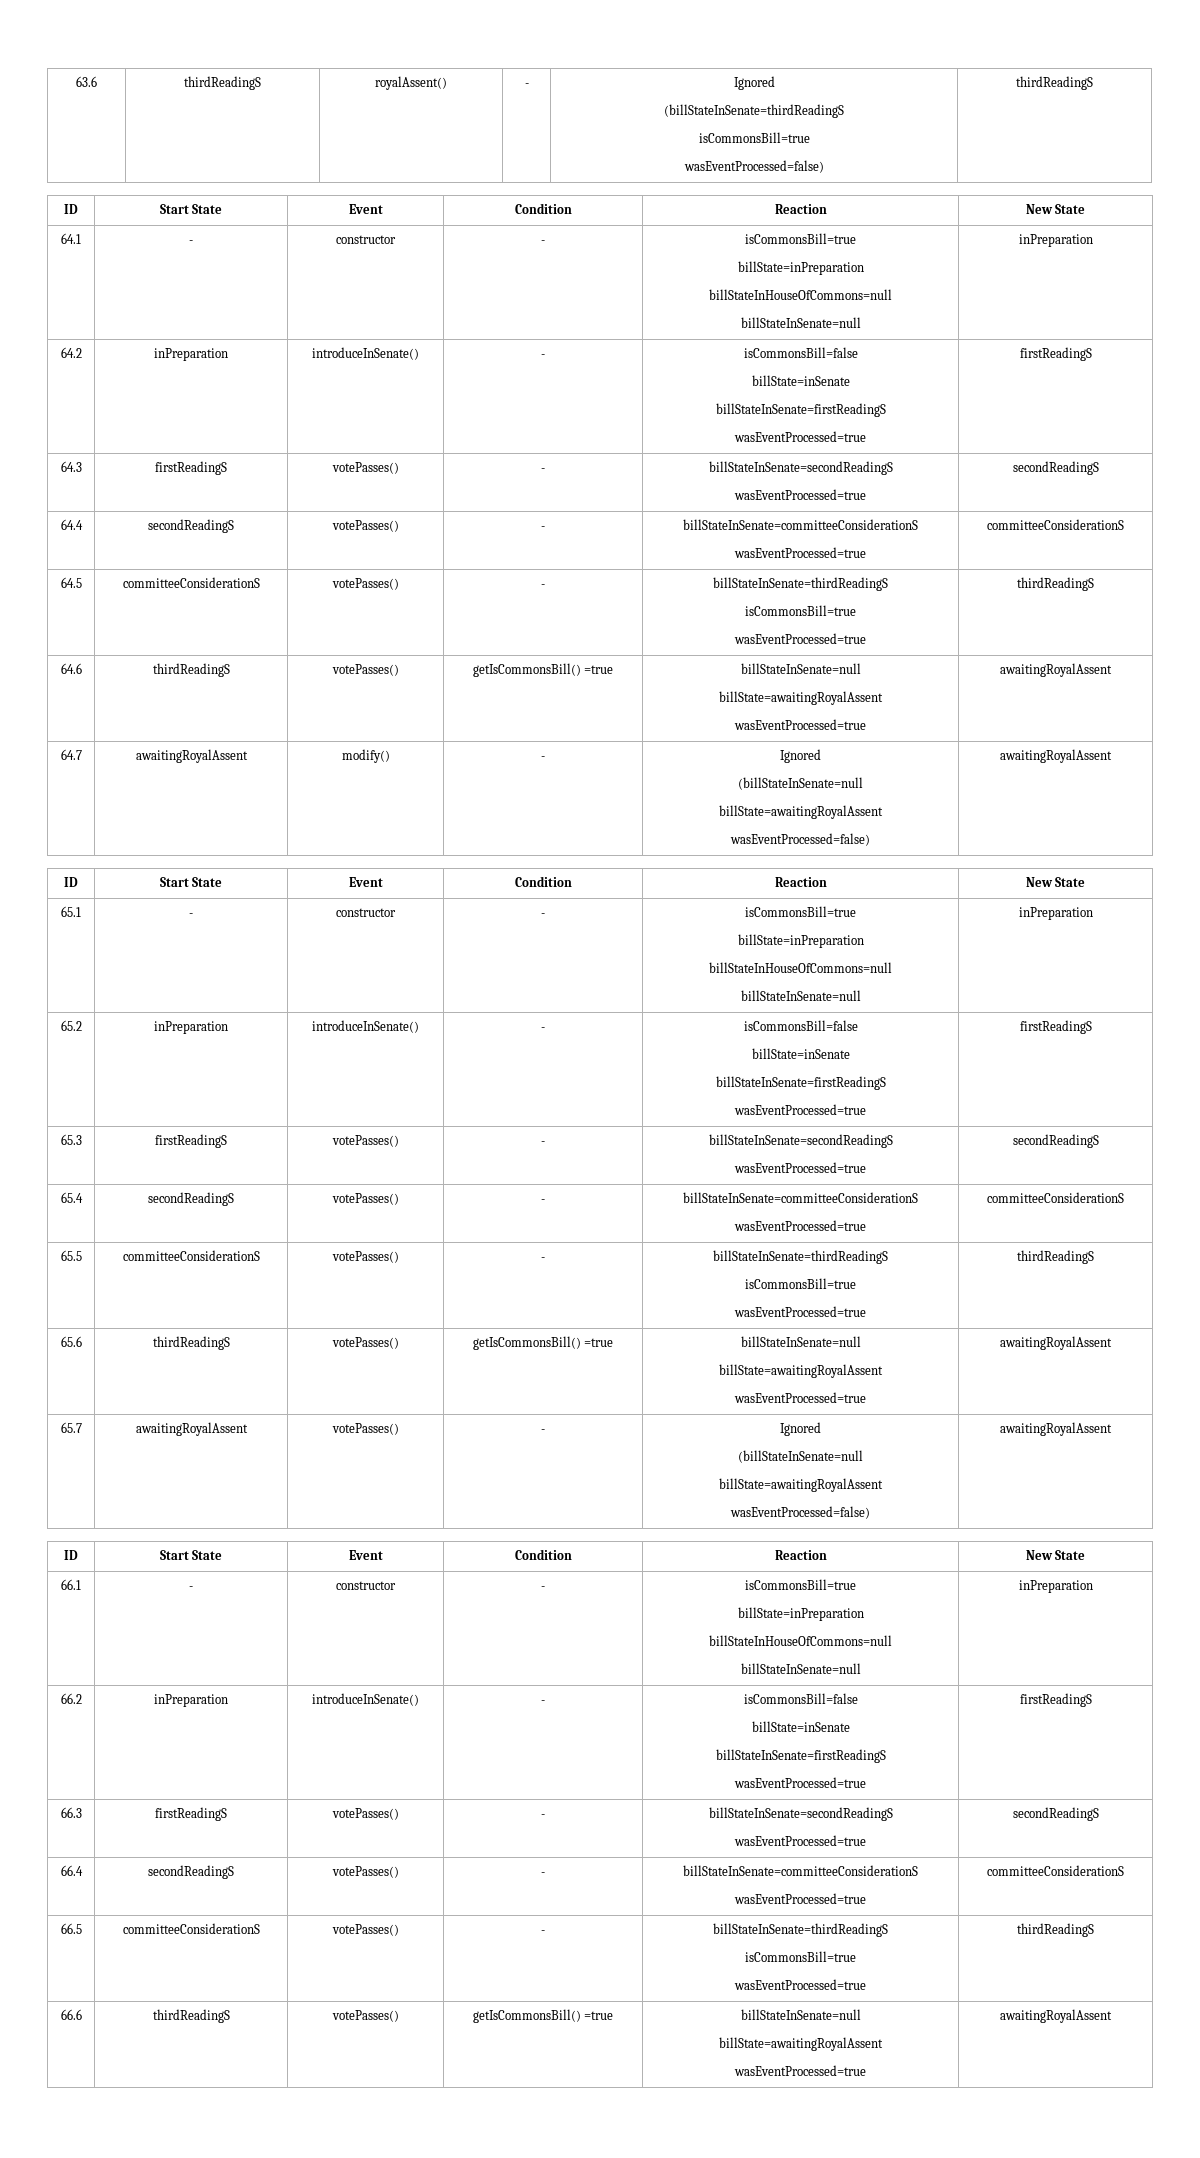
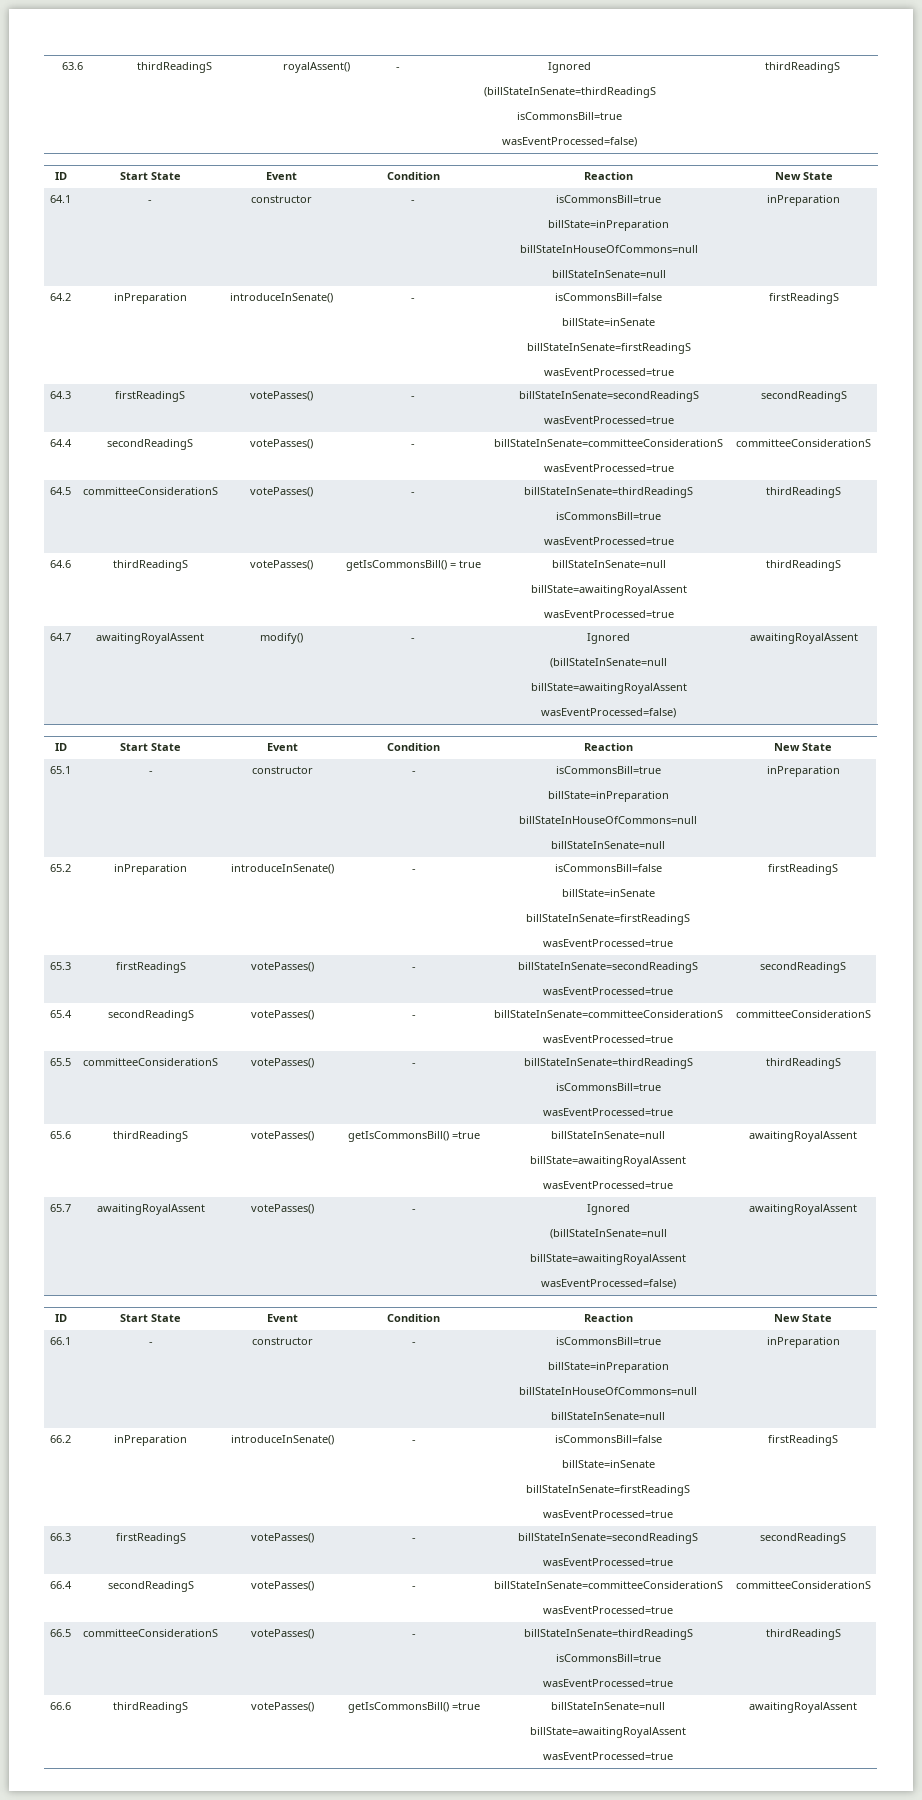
[584,665,614,674] [740,663,861,674] [719,691,883,705] [734,719,866,730] [1000,663,1112,677] =true | billStateInSenate=null // billState=awaitingRoyalAssent // wasEventProcessed=true | awaitingRoyalAssent -> [449,560,481,568] [551,560,666,568] [530,585,687,596] [543,610,674,618] [766,560,841,571] = true | billStateInSenate=null // billState=awaitingRoyalAssent // wasEventProcessed=true | thirdReadingS

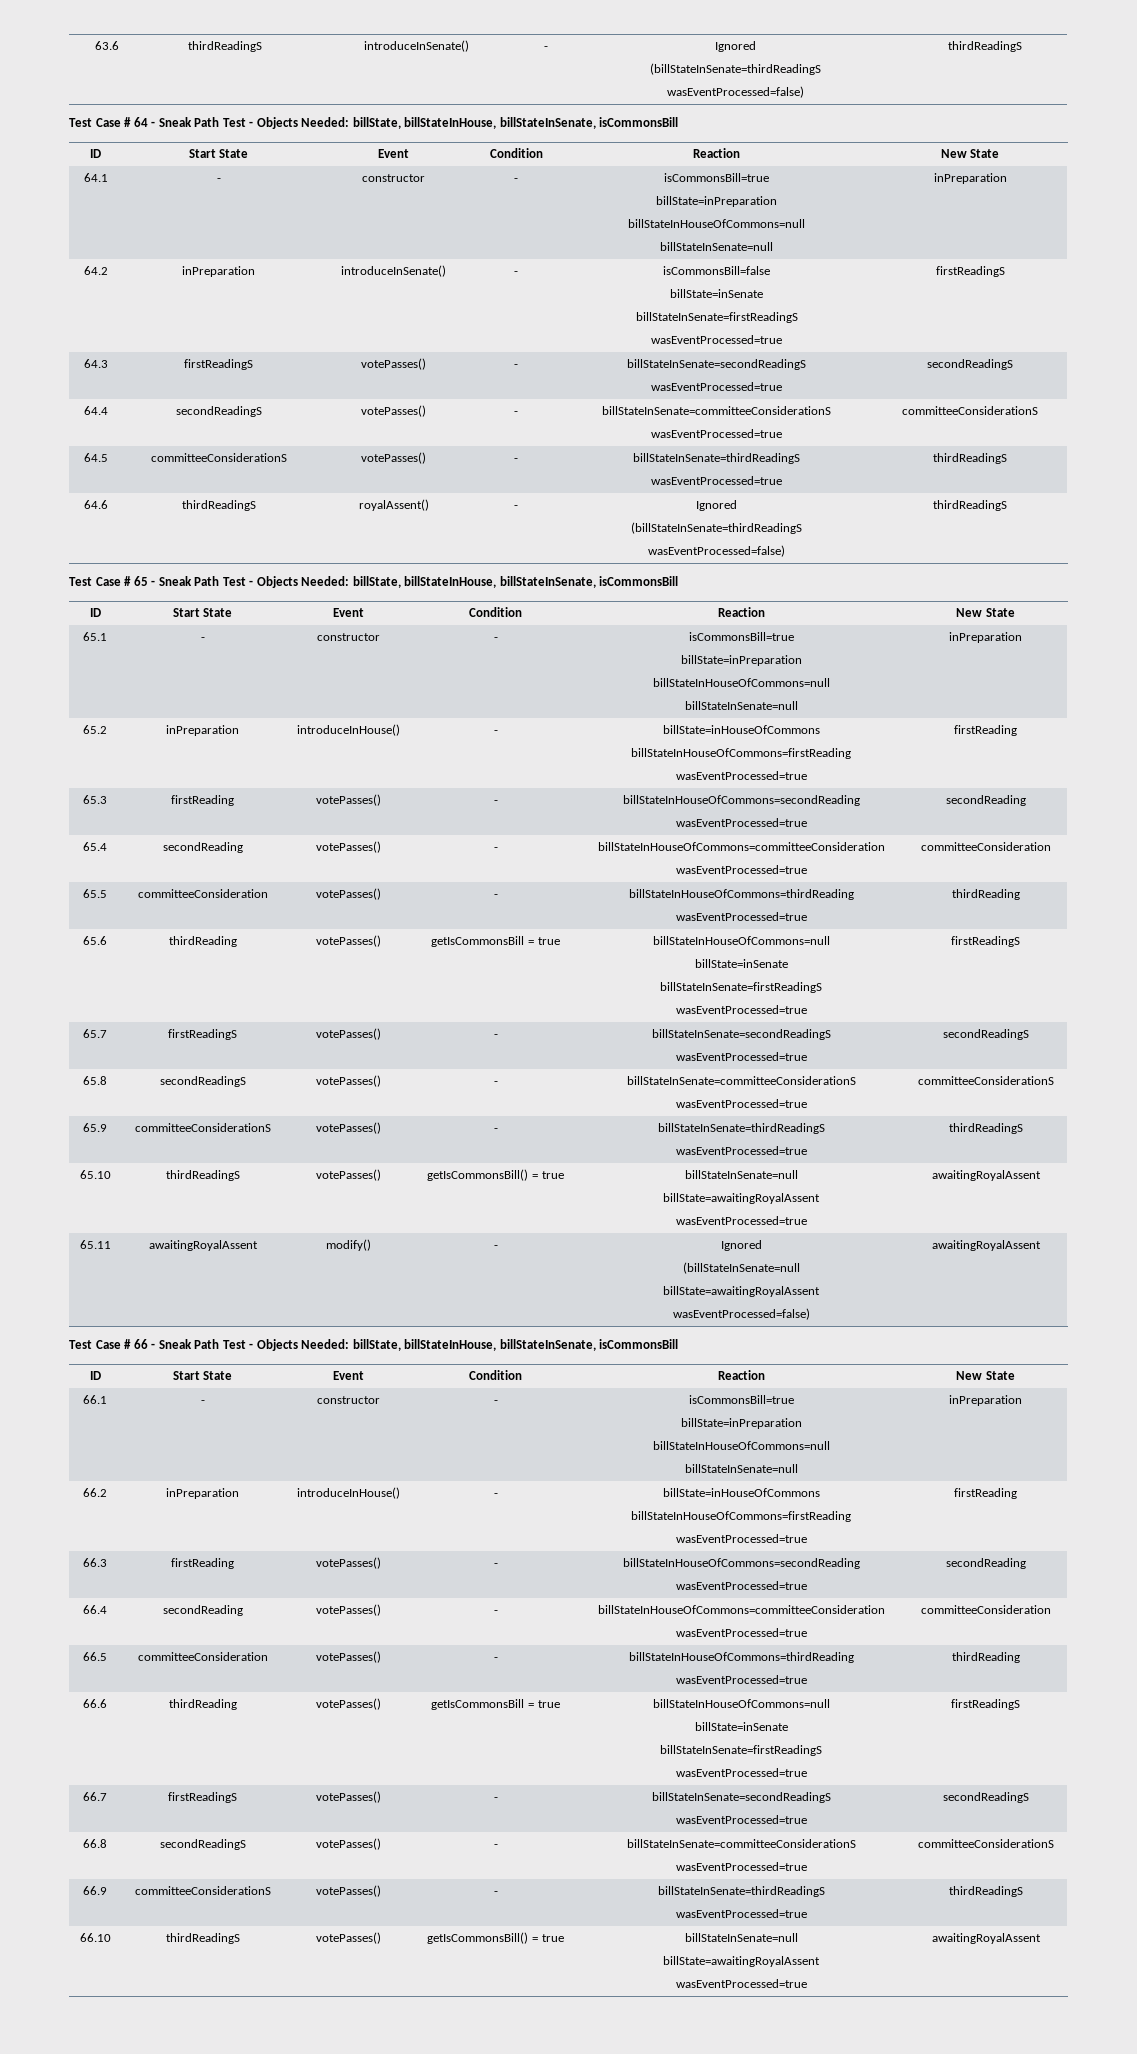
[283,62,350,73] [396,67,400,70] [548,62,591,73] [483,87,656,98] [517,112,622,120] [502,137,637,147] [765,62,840,73] royalAssent() | - | Ignored // (billStateInSenate=thirdReadingS // isCommonsBill=true // wasEventProcessed=false) | thirdReadingS -> [363,40,469,52] [544,46,548,50] [714,41,756,52] [649,63,821,75] [666,86,804,98] [948,41,1022,52] [69,117,679,129] introduceInSenate() | - | Ignored // (billStateInSenate=thirdReadingS // wasEventProcessed=false) | thirdReadingS // Test Case # 64 - Sneak Path Test - Objects Needed: billState, billStateInHouse, billStateInSenate, isCommonsBill
[556,512,661,520] // isCommonsBill=true -> (800, 458) none
[249,560,313,570] [345,560,481,571] [551,560,666,568] [530,585,687,596] [543,610,674,618] [766,560,841,571] [50,633,71,641] [96,633,204,644] [259,633,303,644] [411,638,415,641] [587,633,630,644] [550,658,667,668] [530,683,687,694] [541,708,676,718] [749,633,858,644] votePasses() | getIsCommonsBill() = true | billStateInSenate=null // billState=awaitingRoyalAssent // wasEventProcessed=true | thirdReadingS // 64.7 | awaitingRoyalAssent | modify() | - | Ignored // (billStateInSenate=null // billState=awaitingRoyalAssent // wasEventProcessed=false) | awaitingRoyalAssent -> [358,499,429,511] [514,505,518,509] [696,500,737,511] [631,522,802,534] [648,545,785,557] [933,500,1007,511] [69,576,679,588] royalAssent() | - | Ignored // (billStateInSenate=thirdReadingS // wasEventProcessed=false) | thirdReadingS // Test Case # 65 - Sneak Path Test - Objects Needed: billState, billStateInHouse, billStateInSenate, isCommonsBill
[231,864,334,874] [411,869,416,872] [554,864,662,872] [561,889,655,897] [526,914,690,925] [543,939,673,947] [768,864,838,875] [50,962,71,970] [115,962,186,973] [251,962,314,972] [411,967,416,970] [518,962,698,973] [543,987,673,995] [760,962,846,973] [50,1010,72,1018] [107,1010,194,1021] [251,1010,314,1020] [411,1015,416,1018] [493,1010,723,1018] [543,1035,673,1043] [735,1010,871,1018] [50,1058,71,1066] [83,1058,218,1066] [251,1058,314,1068] [411,1063,416,1066] [523,1058,693,1069] [555,1083,661,1091] [543,1108,673,1116] [765,1058,841,1069] [50,1131,71,1139] [113,1131,188,1142] [251,1131,314,1141] [347,1131,480,1142] introduceInSenate() | - | isCommonsBill=false // billState=inSenate // billStateInSenate=firstReadingS // wasEventProcessed=true | firstReadingS // 65.3 | firstReadingS | votePasses() | - | billStateInSenate=secondReadingS // wasEventProcessed=true | secondReadingS // 65.4 | secondReadingS | votePasses() | - | billStateInSenate=committeeConsiderationS // wasEventProcessed=true | committeeConsiderationS // 65.5 | committeeConsiderationS | votePasses() | - | billStateInSenate=thirdReadingS // isCommonsBill=true // wasEventProcessed=true | thirdReadingS // 65.6 | thirdReadingS | votePasses() | getIsCommonsBill() =true -> [297,724,400,736] [493,730,498,734] [662,725,820,734] [631,748,851,759] [675,771,807,780] [954,725,1017,736] [83,795,107,804] [171,795,234,806] [316,794,381,806] [493,800,498,804] [622,795,860,806] [675,818,807,827] [945,795,1026,806] [83,842,107,851] [162,842,243,853] [316,841,381,853] [493,847,498,851] [597,842,885,851] [675,865,807,874] [920,842,1051,851] [83,889,107,898] [137,889,268,898] [316,888,381,900] [493,894,498,898] [628,889,854,900] [675,912,807,921] [951,889,1020,900] [83,936,107,945] [168,936,237,947] [316,935,381,947] [431,936,560,947] [652,936,830,945] [694,959,788,968] [660,982,822,993] [675,1005,807,1014] [951,936,1020,947] [83,1029,107,1038] [168,1029,237,1040] [316,1028,381,1040] [493,1034,498,1038] [651,1029,831,1040] [675,1052,807,1061] [942,1029,1029,1040] [83,1076,107,1085] [159,1076,246,1087] [316,1075,381,1087] [493,1081,498,1085] [626,1076,856,1085] [675,1099,807,1108] [917,1076,1054,1085] [83,1123,107,1132] [134,1123,271,1132] [316,1122,381,1134] [493,1128,498,1132] [657,1123,825,1134] [675,1146,807,1155] [948,1123,1023,1134] [79,1170,111,1179] [165,1170,240,1181] [316,1169,381,1181] [427,1169,564,1181] introduceInHouse() | - | billState=inHouseOfCommons // billStateInHouseOfCommons=firstReading // wasEventProcessed=true | firstReading // 65.3 | firstReading | votePasses() | - | billStateInHouseOfCommons=secondReading // wasEventProcessed=true | secondReading // 65.4 | secondReading | votePasses() | - | billStateInHouseOfCommons=committeeConsideration // wasEventProcessed=true | committeeConsideration // 65.5 | committeeConsideration | votePasses() | - | billStateInHouseOfCommons=thirdReading // wasEventProcessed=true | thirdReading // 65.6 | thirdReading | votePasses() | getIsCommonsBill = true | billStateInHouseOfCommons=null // billState=inSenate // billStateInSenate=firstReadingS // wasEventProcessed=true | firstReadingS // 65.7 | firstReadingS | votePasses() | - | billStateInSenate=secondReadingS // wasEventProcessed=true | secondReadingS // 65.8 | secondReadingS | votePasses() | - | billStateInSenate=committeeConsiderationS // wasEventProcessed=true | committeeConsiderationS // 65.9 | committeeConsiderationS | votePasses() | - | billStateInSenate=thirdReadingS // wasEventProcessed=true | thirdReadingS // 65.10 | thirdReadingS | votePasses() | getIsCommonsBill() = true
[50,1204,71,1212] [96,1204,205,1215] [251,1204,314,1214] [411,1209,416,1212] [586,1204,630,1215] [549,1229,667,1239] [530,1254,686,1265] [540,1279,676,1289] [749,1204,857,1215] 65.7 | awaitingRoyalAssent | votePasses() | - | Ignored // (billStateInSenate=null // billState=awaitingRoyalAssent // wasEventProcessed=false) | awaitingRoyalAssent -> [79,1240,111,1249] [148,1240,258,1251] [326,1239,371,1251] [493,1245,498,1249] [720,1240,762,1251] [682,1262,800,1274] [663,1286,820,1297] [672,1308,810,1320] [931,1240,1041,1251] [69,1339,679,1351] 65.11 | awaitingRoyalAssent | modify() | - | Ignored // (billStateInSenate=null // billState=awaitingRoyalAssent // wasEventProcessed=false) | awaitingRoyalAssent // Test Case # 66 - Sneak Path Test - Objects Needed: billState, billStateInHouse, billStateInSenate, isCommonsBill
[231,1435,334,1445] [411,1440,416,1443] [554,1435,662,1443] [561,1460,655,1468] [526,1485,690,1496] [543,1510,673,1518] [768,1435,838,1446] [50,1533,71,1541] [115,1533,186,1544] [251,1533,314,1543] [411,1538,416,1541] [518,1533,698,1544] [543,1558,673,1566] [760,1533,846,1544] [50,1581,72,1589] [107,1581,194,1592] [251,1581,314,1591] [411,1586,416,1589] [493,1581,723,1589] [543,1606,673,1614] [735,1581,871,1589] [50,1629,71,1637] [83,1629,218,1637] [251,1629,314,1639] [411,1634,416,1637] [523,1629,693,1640] [555,1654,661,1662] [543,1679,673,1687] [765,1629,841,1640] [50,1702,71,1710] [113,1702,188,1713] [251,1702,314,1712] [347,1702,480,1713] introduceInSenate() | - | isCommonsBill=false // billState=inSenate // billStateInSenate=firstReadingS // wasEventProcessed=true | firstReadingS // 66.3 | firstReadingS | votePasses() | - | billStateInSenate=secondReadingS // wasEventProcessed=true | secondReadingS // 66.4 | secondReadingS | votePasses() | - | billStateInSenate=committeeConsiderationS // wasEventProcessed=true | committeeConsiderationS // 66.5 | committeeConsiderationS | votePasses() | - | billStateInSenate=thirdReadingS // isCommonsBill=true // wasEventProcessed=true | thirdReadingS // 66.6 | thirdReadingS | votePasses() | getIsCommonsBill() =true -> [297,1487,400,1499] [493,1493,498,1497] [662,1488,820,1497] [631,1511,851,1522] [675,1534,807,1543] [954,1488,1017,1499] [83,1558,107,1567] [171,1558,234,1569] [316,1557,381,1569] [493,1563,498,1567] [622,1558,860,1569] [675,1581,807,1590] [945,1558,1026,1569] [83,1605,107,1614] [162,1605,243,1616] [316,1604,381,1616] [493,1610,498,1614] [597,1605,885,1614] [675,1628,807,1637] [920,1605,1051,1614] [83,1652,107,1661] [137,1652,268,1661] [316,1651,381,1663] [493,1657,498,1661] [628,1652,854,1663] [675,1675,807,1684] [951,1652,1020,1663] [83,1699,107,1708] [168,1699,237,1710] [316,1698,381,1710] [431,1699,560,1710] [652,1699,830,1708] [694,1722,788,1731] [660,1745,822,1756] [675,1768,807,1777] [951,1699,1020,1710] [83,1792,107,1801] [168,1792,237,1803] [316,1791,381,1803] [493,1797,498,1801] [651,1792,831,1803] [675,1815,807,1824] [942,1792,1029,1803] [83,1839,107,1848] [159,1839,246,1850] [316,1838,381,1850] [493,1844,498,1848] [626,1839,856,1848] [675,1862,807,1871] [917,1839,1054,1848] [83,1886,107,1895] [134,1886,271,1895] [316,1885,381,1897] [493,1891,498,1895] [657,1886,825,1897] [675,1909,807,1918] [948,1886,1023,1897] [79,1933,111,1942] [165,1933,240,1944] [316,1932,381,1944] [427,1932,564,1944] introduceInHouse() | - | billState=inHouseOfCommons // billStateInHouseOfCommons=firstReading // wasEventProcessed=true | firstReading // 66.3 | firstReading | votePasses() | - | billStateInHouseOfCommons=secondReading // wasEventProcessed=true | secondReading // 66.4 | secondReading | votePasses() | - | billStateInHouseOfCommons=committeeConsideration // wasEventProcessed=true | committeeConsideration // 66.5 | committeeConsideration | votePasses() | - | billStateInHouseOfCommons=thirdReading // wasEventProcessed=true | thirdReading // 66.6 | thirdReading | votePasses() | getIsCommonsBill = true | billStateInHouseOfCommons=null // billState=inSenate // billStateInSenate=firstReadingS // wasEventProcessed=true | firstReadingS // 66.7 | firstReadingS | votePasses() | - | billStateInSenate=secondReadingS // wasEventProcessed=true | secondReadingS // 66.8 | secondReadingS | votePasses() | - | billStateInSenate=committeeConsiderationS // wasEventProcessed=true | committeeConsiderationS // 66.9 | committeeConsiderationS | votePasses() | - | billStateInSenate=thirdReadingS // wasEventProcessed=true | thirdReadingS // 66.10 | thirdReadingS | votePasses() | getIsCommonsBill() = true

